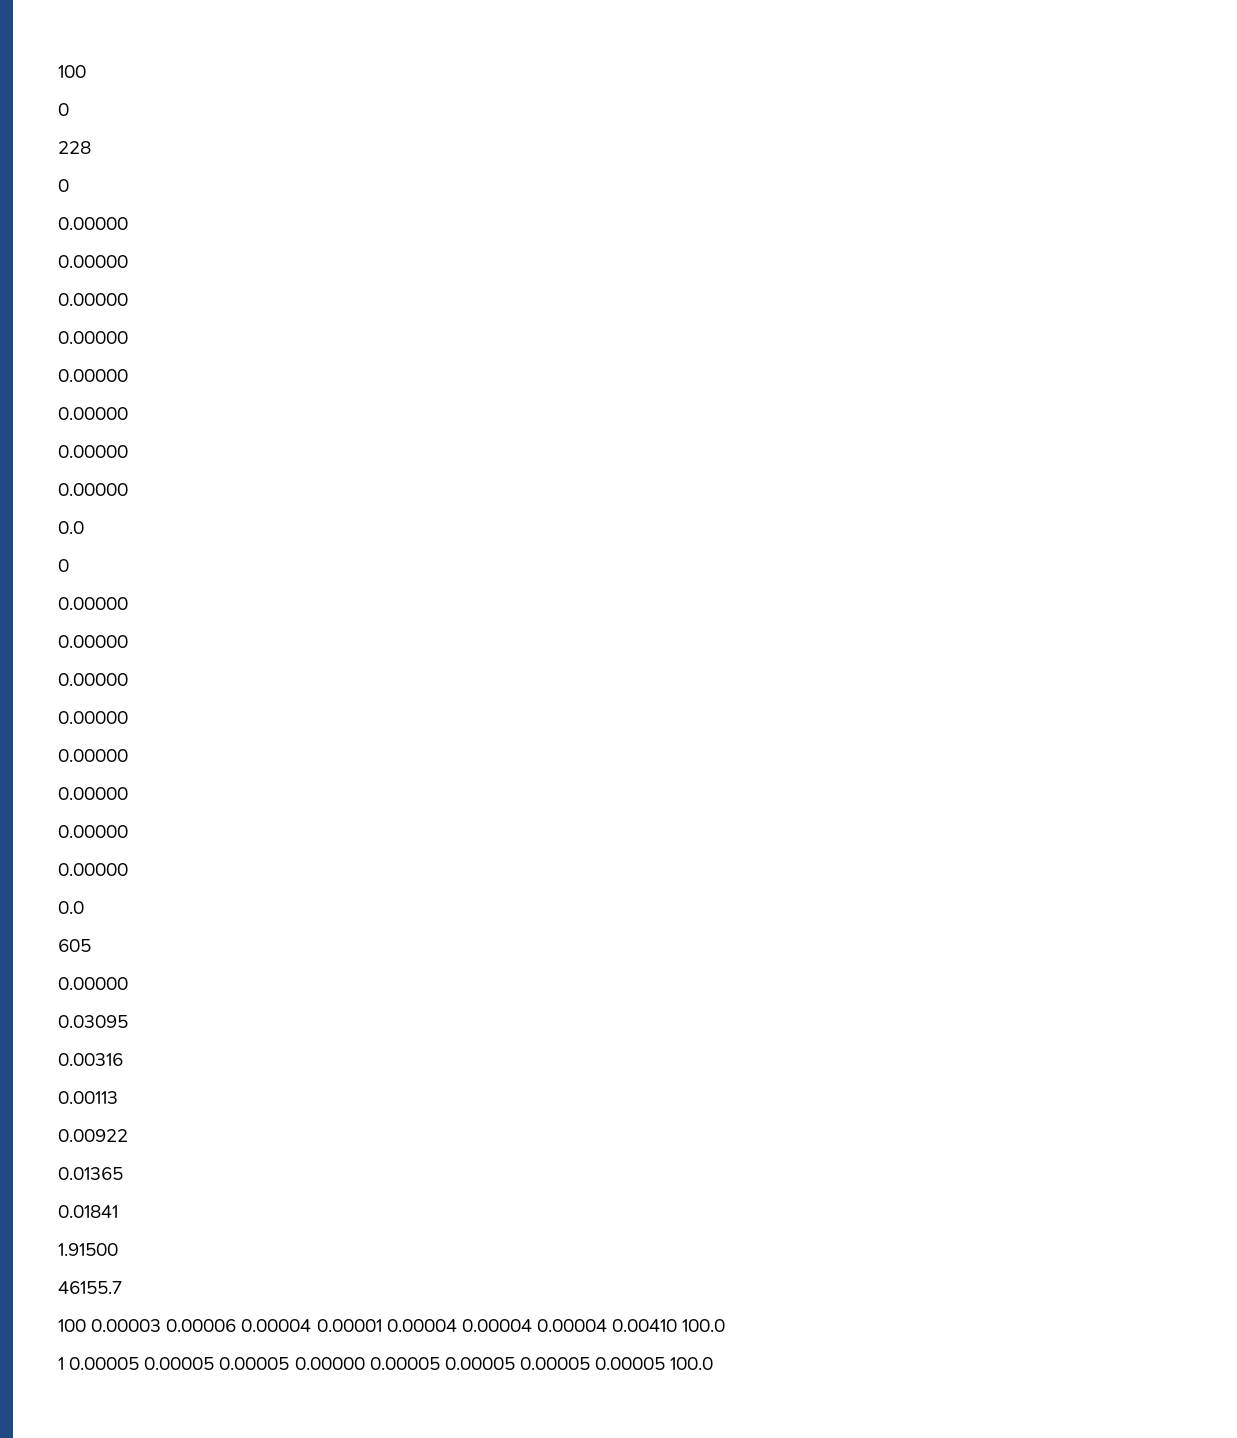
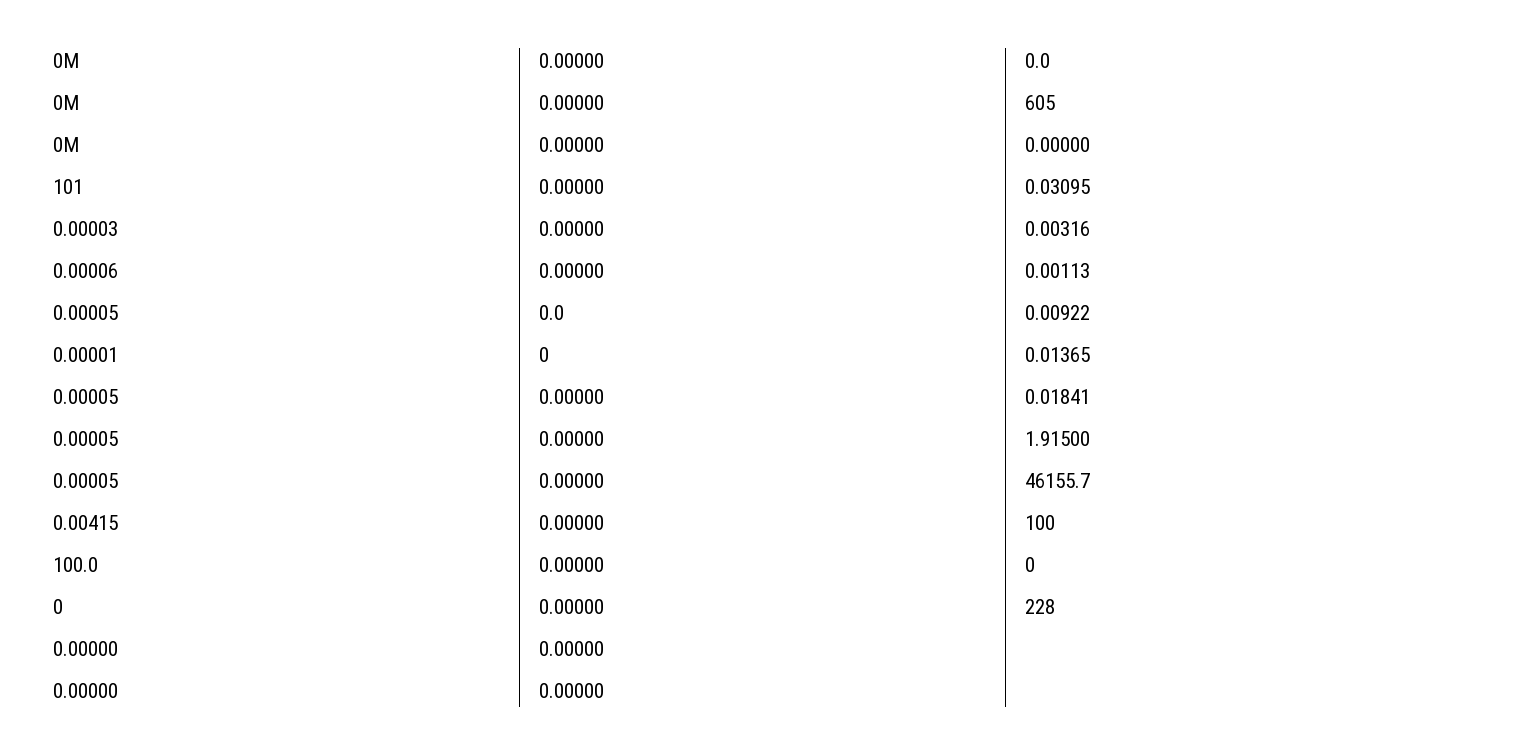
[58,65,86,78] [58,103,69,116] [58,141,91,154] 100 // 0 // 228 -> [53,53,79,68] [53,95,79,110] [53,137,79,152] [53,179,83,194] [53,221,118,236] [53,263,118,278] [53,305,118,320] [53,347,118,362] [53,389,118,404] [53,431,118,446] [53,473,118,488] [53,515,118,530] [53,557,98,572] 0M // 0M // 0M // 101 // 0.00003 // 0.00006 // 0.00005 // 0.00001 // 0.00005 // 0.00005 // 0.00005 // 0.00415 // 100.0
[91,1319,726,1332] [58,1357,714,1370] 0.00003 0.00006 0.00004 0.00001 0.00004 0.00004 0.00004 0.00410 100.0 // 1 0.00005 0.00005 0.00005 0.00000 0.00005 0.00005 0.00005 0.00005 100.0 -> [1025,557,1035,572] [1025,599,1055,614] // 0 // 228

